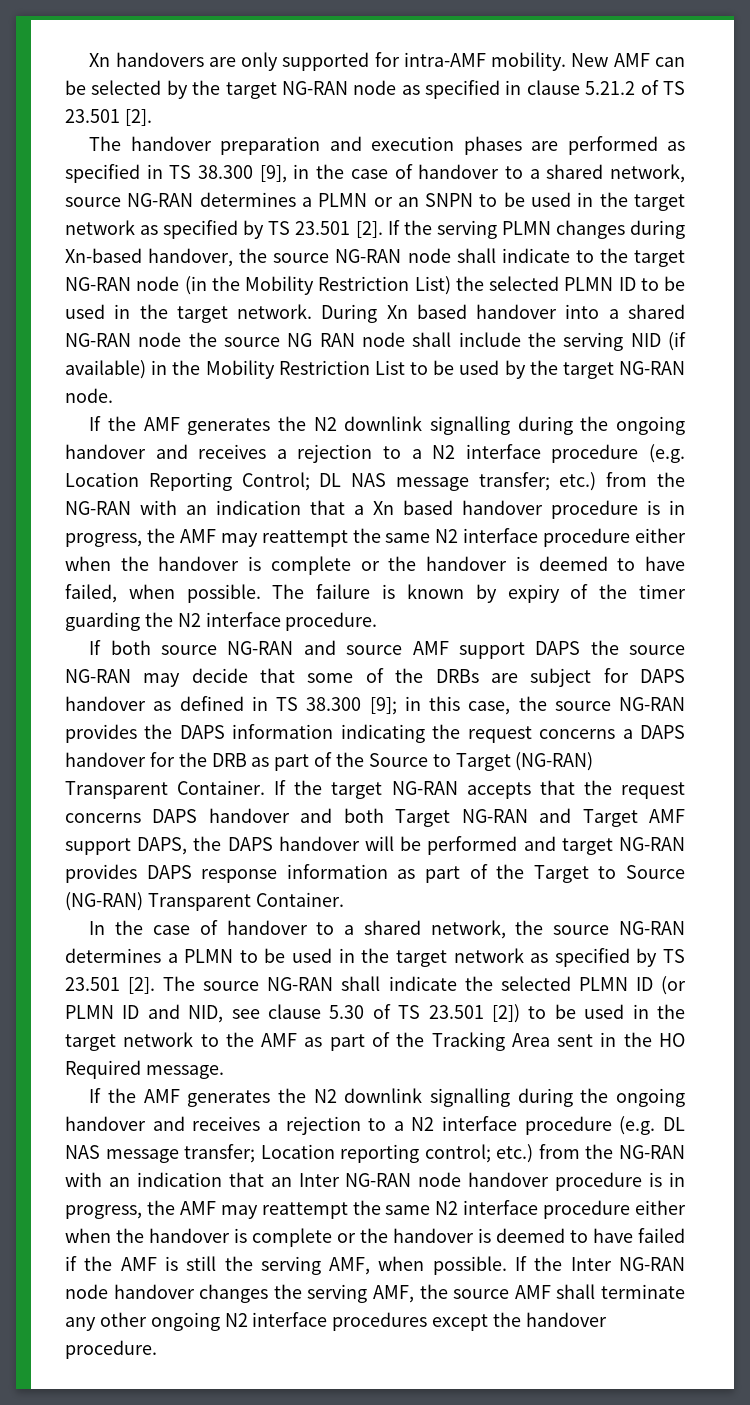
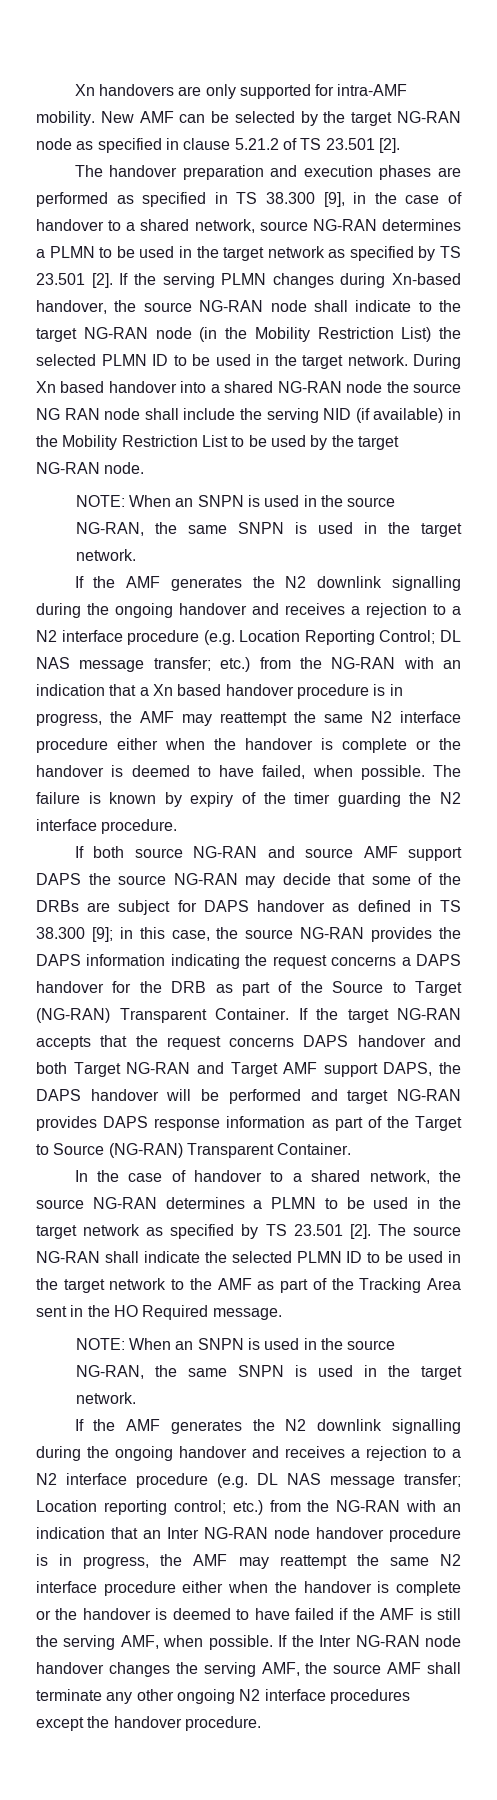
[373,193,474,207] or an SNPN -> (95, 252) none
(113, 395) none -> [75,495,396,507] [75,522,463,537] [75,549,136,561] // NOTE: When an SNPN is used in the source NG-RAN, the same SNPN is used in the target network.
[661,976,686,995] [65,1004,520,1023] (or PLMN ID and NID, see clause 5.30 of TS 23.501 [2]) -> (363, 1257) none
(224, 1072) none -> [75,1338,396,1350] [75,1365,463,1380] [75,1392,136,1404] // NOTE: When an SNPN is used in the source NG-RAN, the same SNPN is used in the target network.

